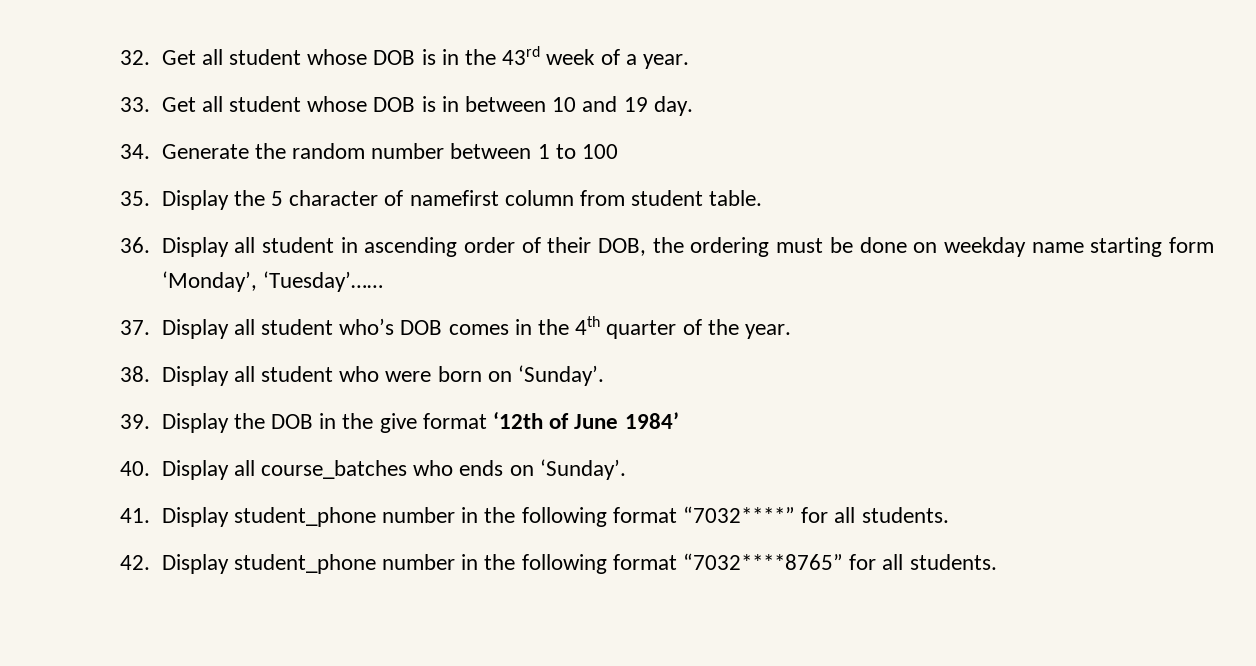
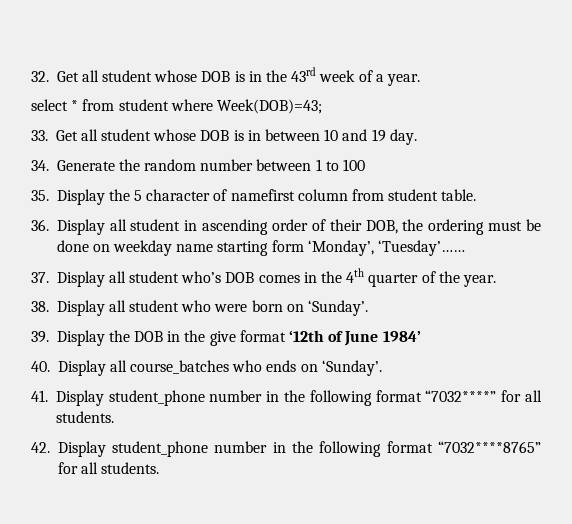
(690, 61) none -> [31,99,322,114] // select * from student where Week(DOB)=43;

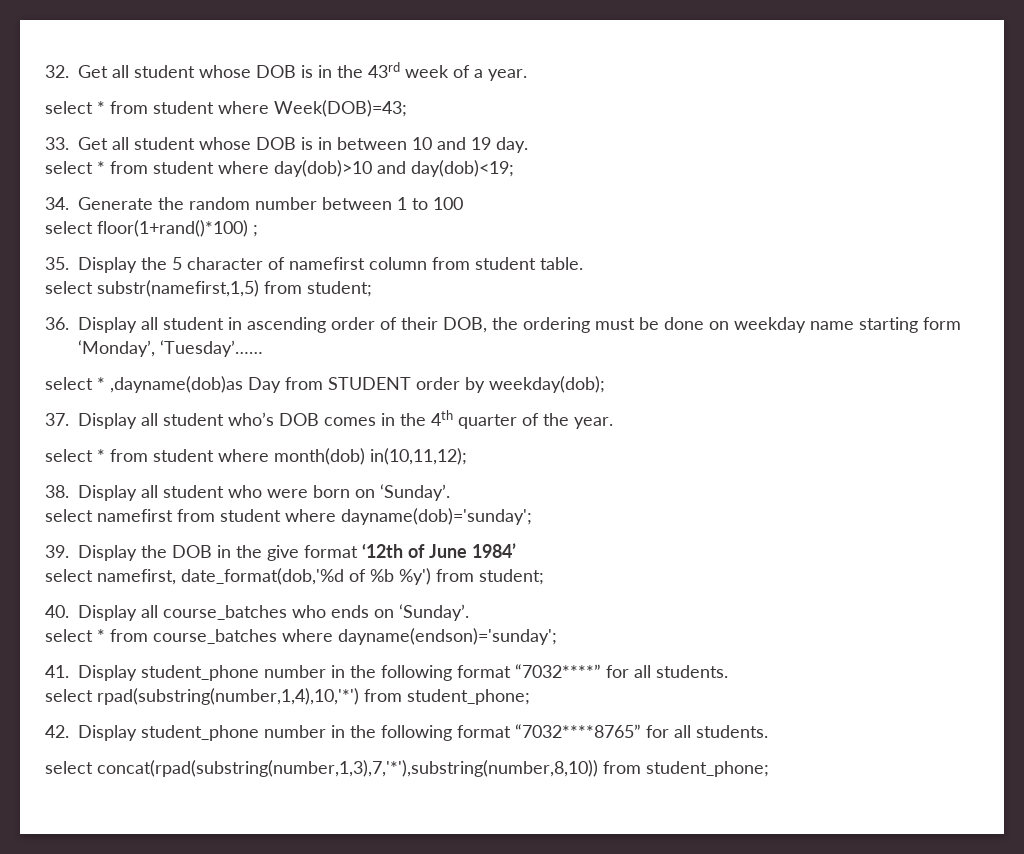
(417, 137) none -> [45,160,514,177] // select * from student where day(dob)>10 and day(dob)<19;
(366, 165) none -> [45,220,258,237] // select floor(1+rand()*100) ;
(477, 195) none -> [45,280,372,297] // select substr(namefirst,1,5) from student;
(466, 248) none -> [45,376,605,393] // select * ,dayname(dob)as Day from STUDENT order by weekday(dob);
(496, 281) none -> [45,448,467,465] // select * from student where month(dob) in(10,11,12);
(369, 308) none -> [45,508,532,525] // select namefirst from student where dayname(dob)='sunday';
(421, 336) none -> [45,568,544,585] // select namefirst, date_format(dob,'%d of %b %y') from student;
(382, 368) none -> [45,628,557,645] // select * from course_batches where dayname(endson)='sunday';
(114, 417) none -> [45,688,530,705] // select rpad(substring(number,1,4),10,'*') from student_phone;
(160, 468) none -> [45,760,769,777] // select concat(rpad(substring(number,1,3),7,'*'),substring(number,8,10)) from student_phone;

